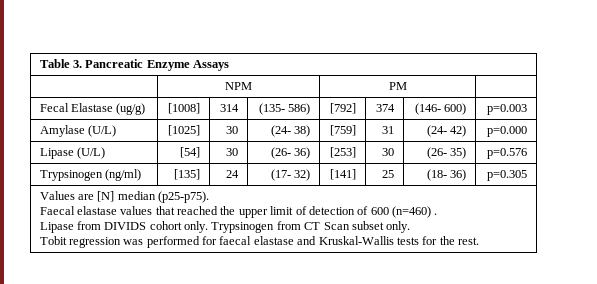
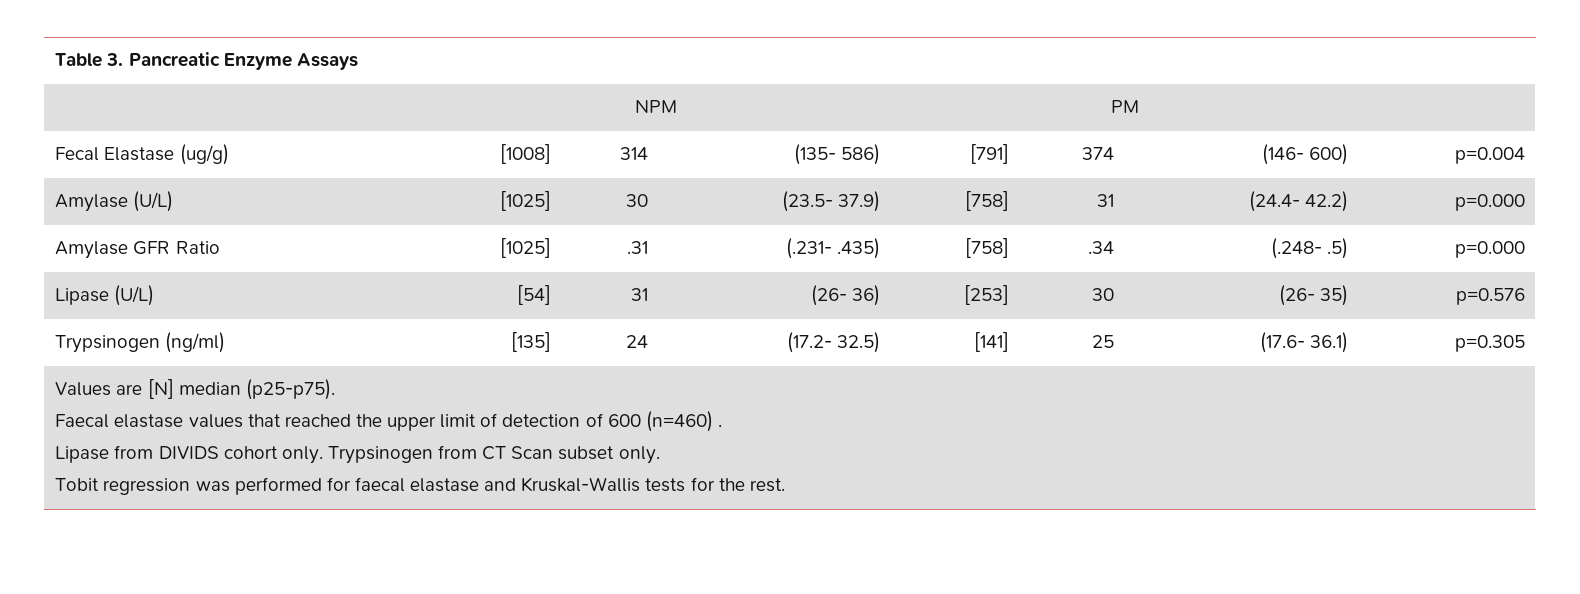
[330,103,357,114] [792] -> [969,144,1009,164] [791]
[487,104,528,115] p=0.003 -> [1454,147,1525,164] p=0.004
[271,125,311,137] [330,125,357,136] [382,126,395,134] [427,125,467,137] (24- 38) | [759] | 31 | (24- 42) -> [781,191,880,212] [964,191,1009,211] [1096,194,1114,207] [1248,191,1348,212] [1454,194,1525,211] [55,241,220,259] [499,238,551,258] [626,241,648,254] [785,238,880,259] [964,238,1009,258] [1087,241,1114,254] [1270,238,1348,259] (23.5- 37.9) | [758] | 31 | (24.4- 42.2) | p=0.000 // Amylase GFR Ratio | [1025] | .31 | (.231- .435) | [758] | .34 | (.248- .5)
[226,148,239,156] 30 -> [630,288,648,301] 31
[271,169,311,181] (17- 32) -> [786,332,880,353] (17.2- 32.5)
[427,169,467,181] (18- 36) -> [1259,332,1348,353] (17.6- 36.1)

